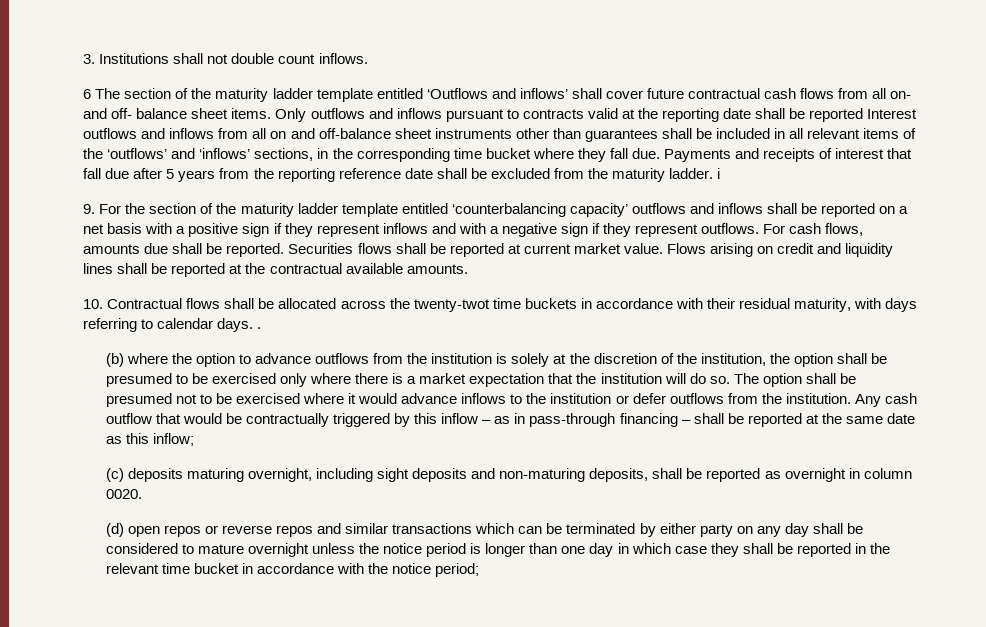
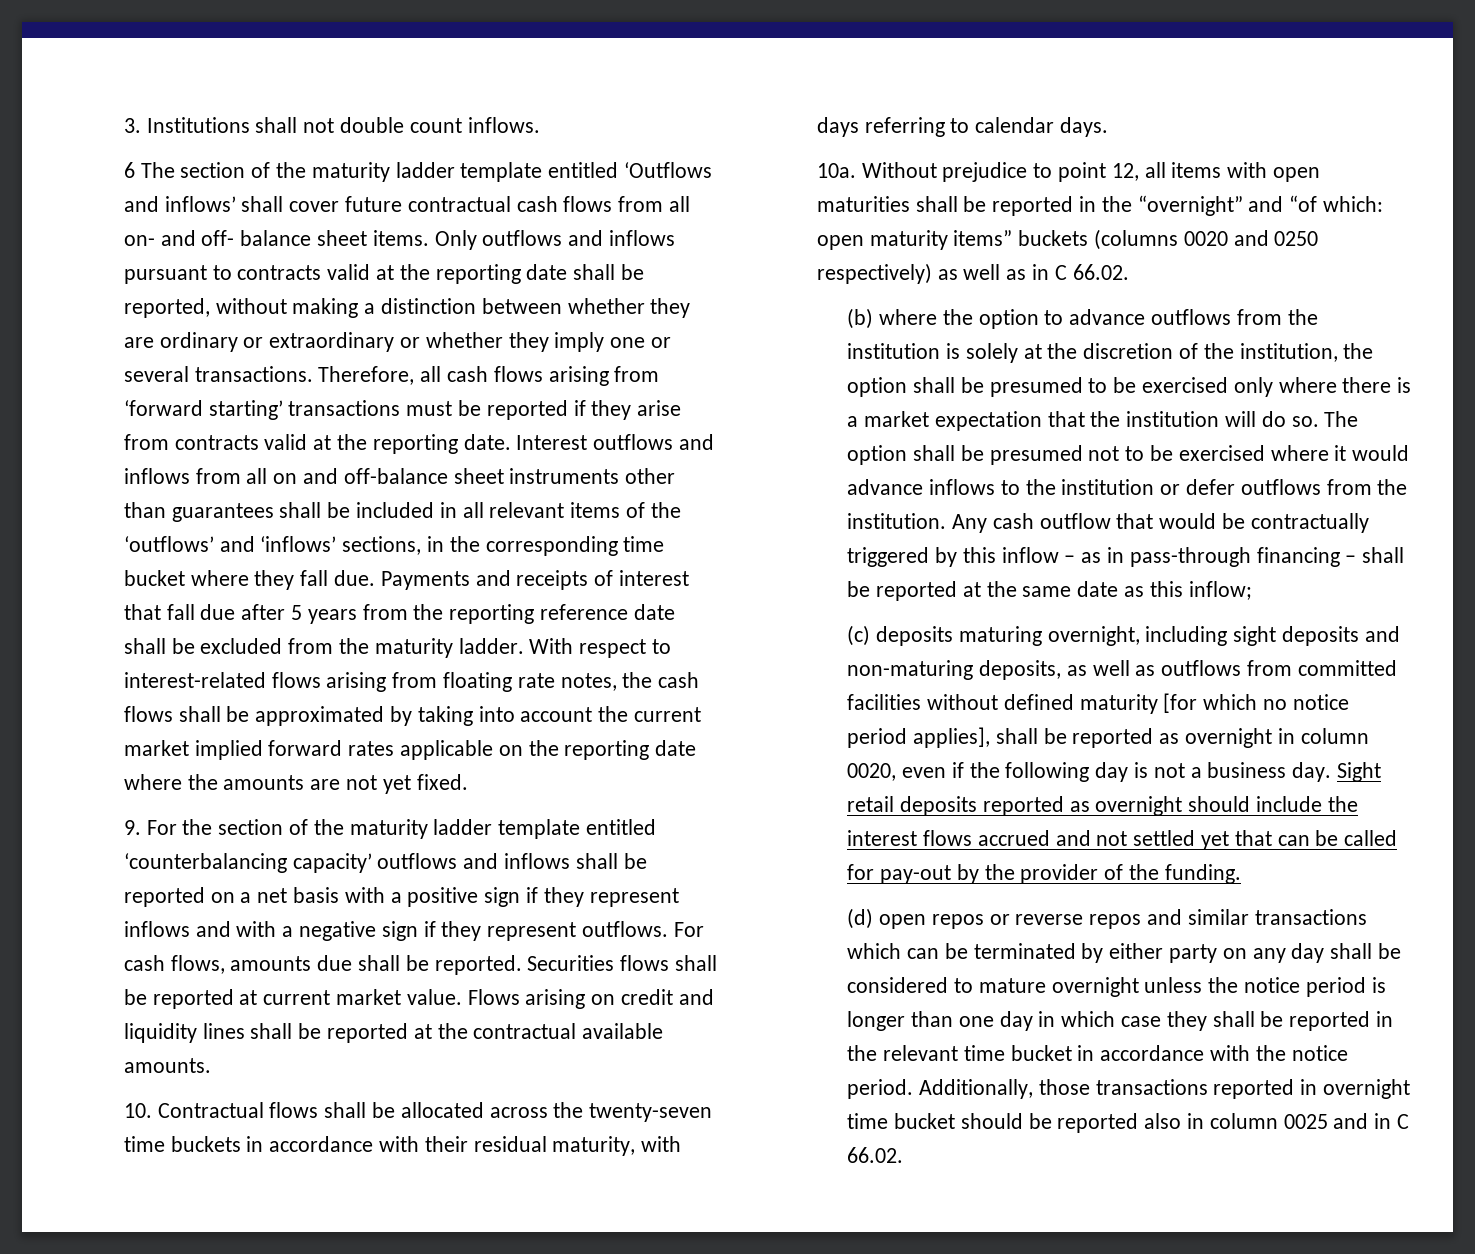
[809,108,864,122] reported -> [123,298,691,318] [123,332,672,352] [123,366,660,386] [123,400,682,420] [123,434,511,454] reported, without making a distinction between whether they are ordinary or extraordinary or whether they imply one or several transactions. Therefore, all cash flows arising from ‘forward starting’ transactions must be reported if they arise from contracts valid at the reporting date.
[717,168,721,179] i -> [529,638,672,658] [123,672,700,692] [123,706,702,726] [123,740,697,760] [123,774,468,794] With respect to interest-related flows arising from floating rate notes, the cash flows shall be approximated by taking into account the current market implied forward rates applicable on the reporting date where the amounts are not yet fixed.
[413,299,490,312] twenty-twot -> [589,1103,713,1122] twenty-seven
[257,327,262,329] . -> [816,162,1321,182] [816,195,1384,216] [816,229,1319,250] [816,263,1129,284] // 10a. Without prejudice to point 12, all items with open maturities shall be reported in the “overnight” and “of which: open maturity items” buckets (columns 0020 and 0250 respectively) as well as in C 66.02.
(649, 475) none -> [1066,660,1397,676] [847,693,1349,714] [847,727,990,748] as well as outflows from committed facilities without defined maturity [for which no notice period applies],
[105,489,142,499] 0020. -> [847,762,1381,782] [847,796,1358,816] [847,830,1398,850] [847,864,1241,884] 0020, even if the following day is not a business day. Sight retail deposits reported as overnight should include the interest flows accrued and not settled yet that can be called for pay-out by the provider of the funding.
[435,563,480,577] period; -> [847,1079,1410,1099] [847,1113,1409,1133] [847,1147,904,1163] period. Additionally, those transactions reported in overnight time bucket should be reported also in column 0025 and in C 66.02.

